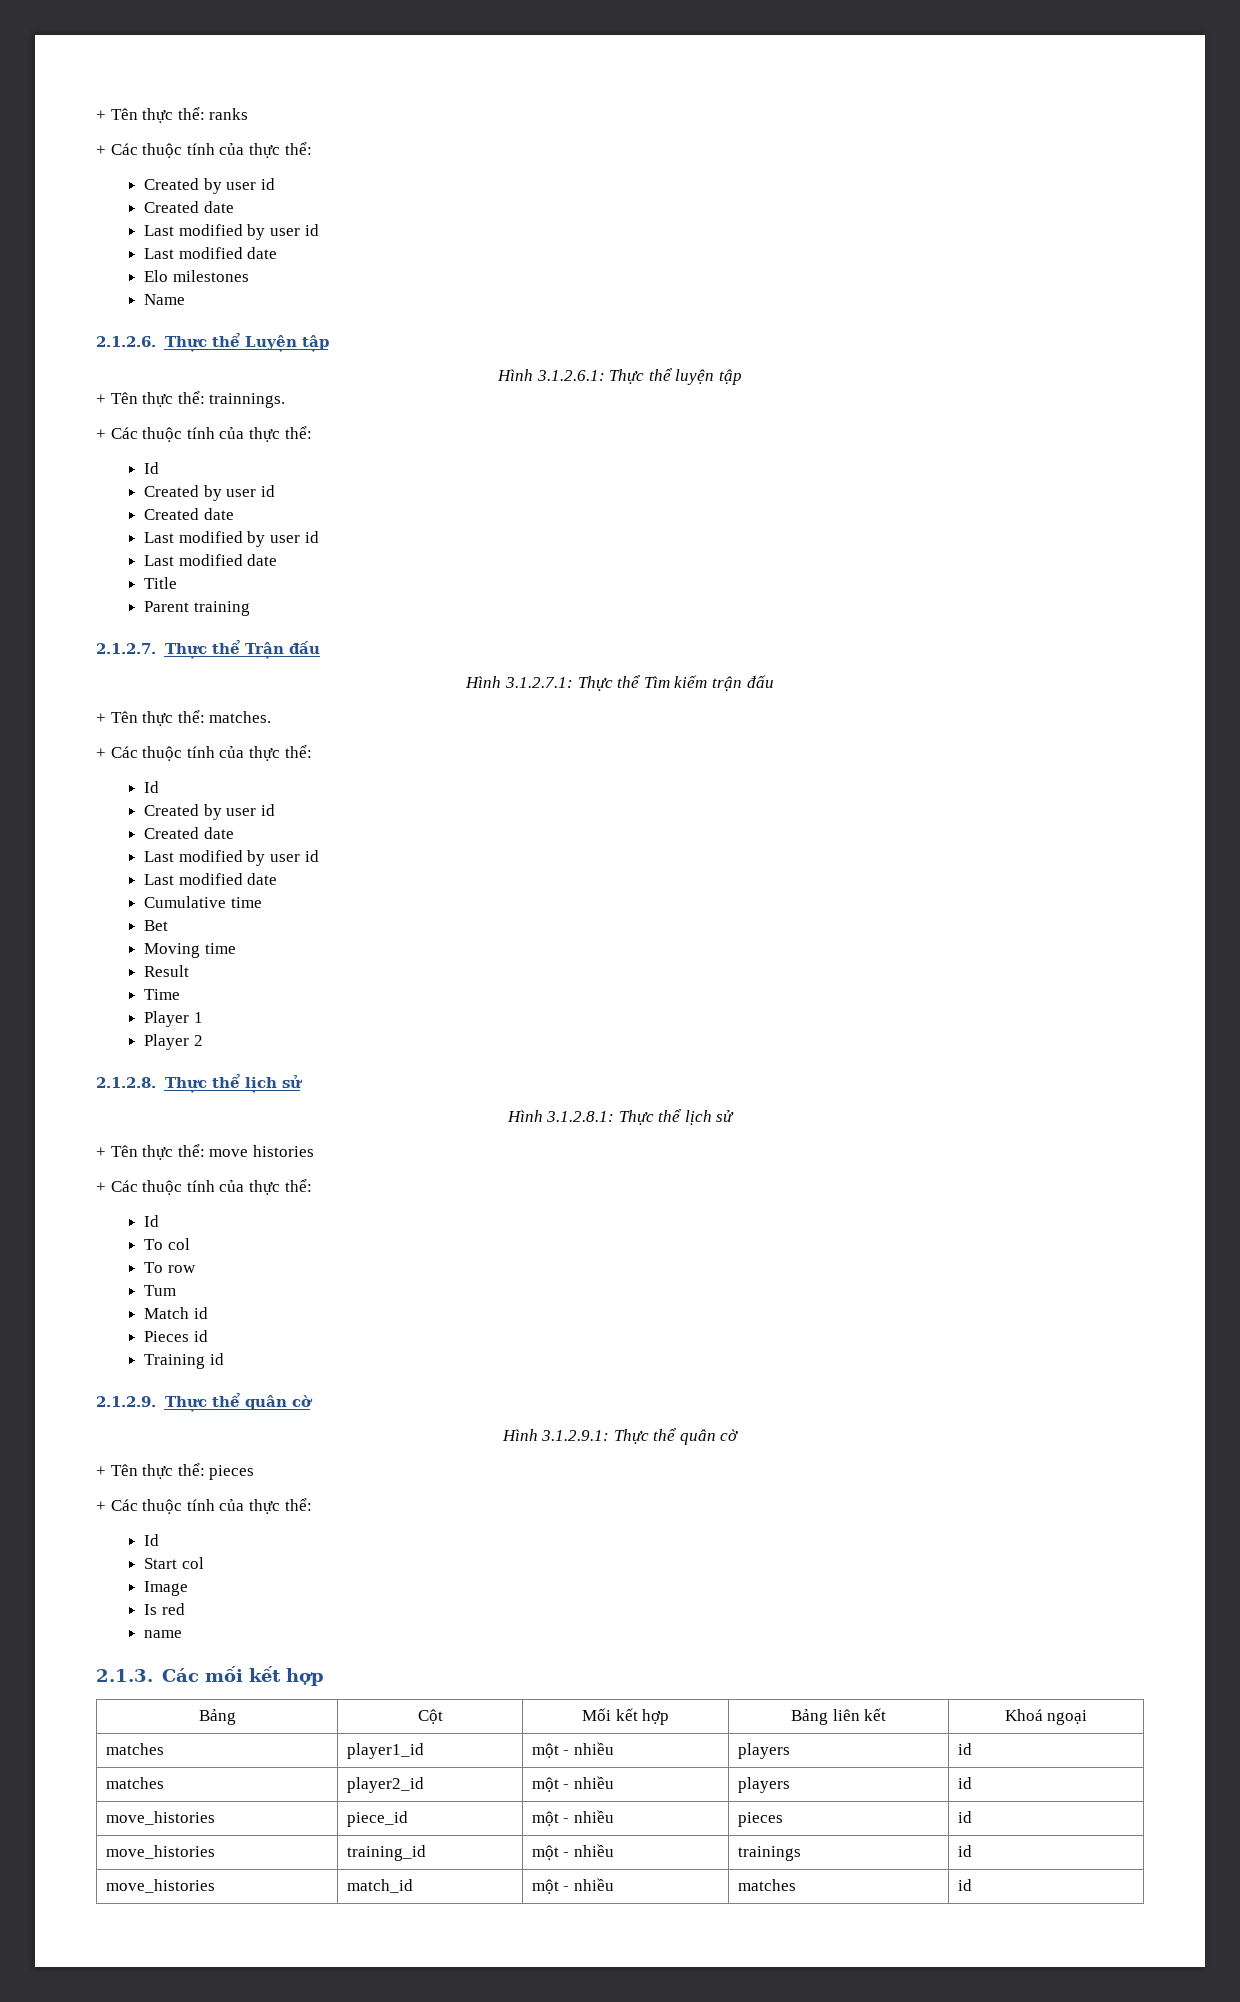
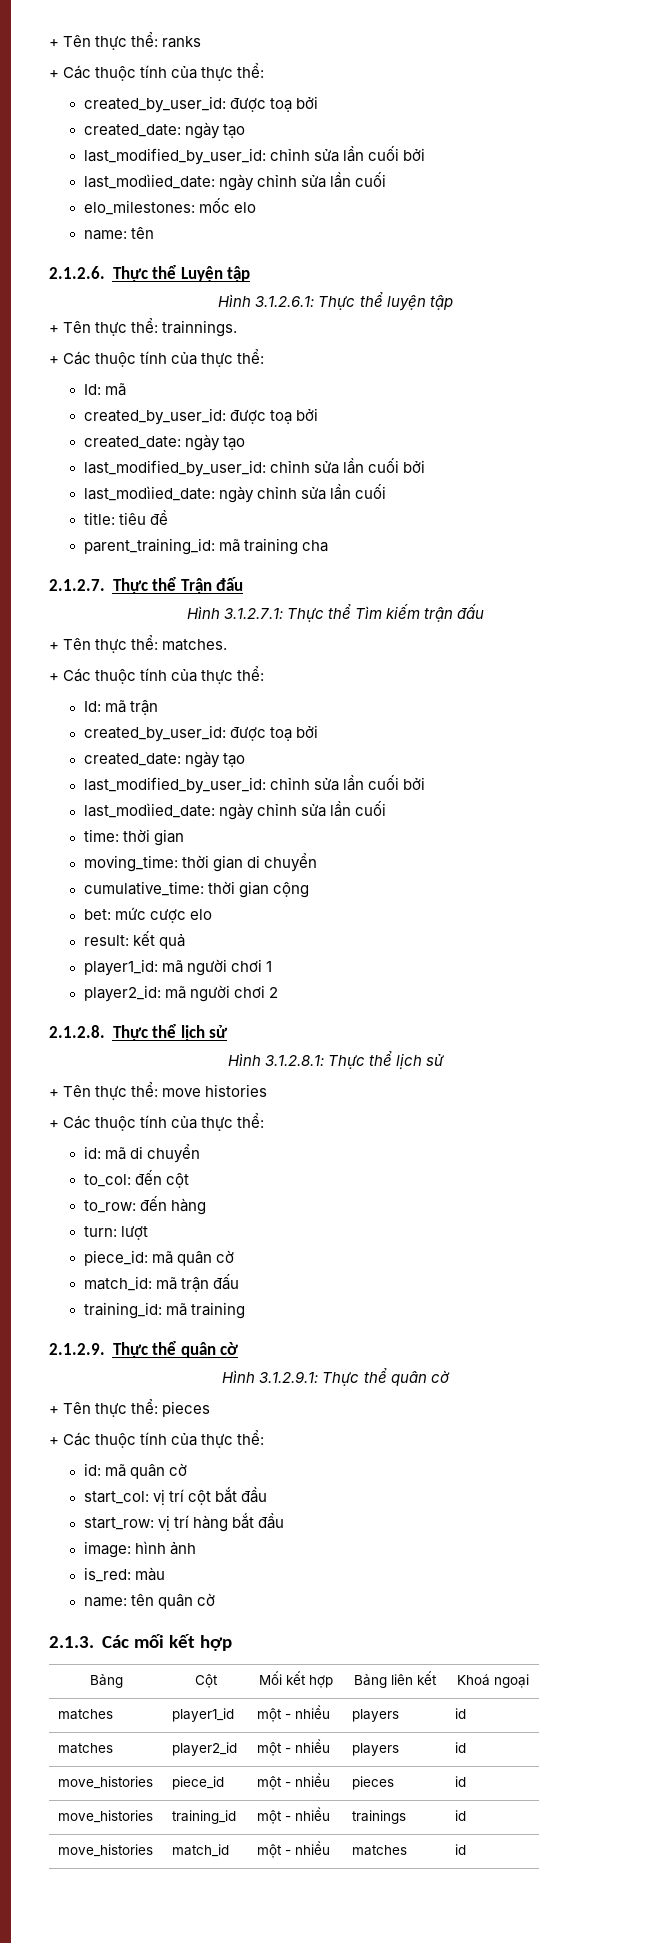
[144,178,275,194] [144,201,234,213] [144,224,319,240] [144,247,278,259] [144,270,249,282] [144,294,186,305] Created by user id // Created date // Last modified by user id // Last modified date // Elo milestones // Name -> [83,96,318,113] [83,122,245,139] [83,146,425,165] [83,172,386,191] [83,198,256,215] [83,226,154,240] created_by_user_id: được toạ bởi // created_date: ngày tạo // last_modified_by_user_id: chỉnh sửa lần cuối bởi // last_modìied_date: ngày chỉnh sửa lần cuối // elo_milestones: mốc elo // name: tên
[144,462,160,474] [144,485,275,501] [144,508,234,520] [144,531,319,547] [144,554,278,566] [144,577,178,589] [144,601,250,616] Id // Created by user id // Created date // Last modified by user id // Last modified date // Title // Parent training -> [83,383,126,396] [83,408,318,425] [83,434,245,451] [83,458,425,477] [83,484,386,503] [83,510,168,525] [83,538,328,555] Id: mã // created_by_user_id: được toạ bởi // created_date: ngày tạo // last_modified_by_user_id: chỉnh sửa lần cuối bởi // last_modìied_date: ngày chỉnh sửa lần cuối // title: tiêu đề // parent_training_id: mã training cha
[144,781,160,793] [144,804,275,820] [144,827,234,839] [144,850,319,866] [144,873,278,885] [144,896,262,908] [144,920,169,931] [144,943,236,958] [144,965,190,977] [144,989,181,1000] [144,1011,203,1027] [144,1034,190,1050] Id // Created by user id // Created date // Last modified by user id // Last modified date // Cumulative time // Bet // Moving time // Result // Time // Player 1 // Player -> [83,699,158,716] [83,725,318,742] [83,751,245,768] [83,775,425,794] [83,801,386,820] [83,829,184,846] [83,853,317,872] [83,881,309,898] [83,907,212,923] [83,931,185,949] [83,959,272,976] [83,985,265,1002] Id: mã trận // created_by_user_id: được toạ bởi // created_date: ngày tạo // last_modified_by_user_id: chỉnh sửa lần cuối bởi // last_modìied_date: ngày chỉnh sửa lần cuối // time: thời gian // moving_time: thời gian di chuyển // cumulative_time: thời gian cộng // bet: mức cược elo // result: kết quả // player1_id: mã người chơi 1 // player2_id: mã người chơi
[144,1215,160,1227] [144,1238,190,1250] [144,1262,196,1273] [144,1285,177,1296] [144,1307,208,1319] [144,1330,208,1342] [144,1353,224,1369] Id // To col // To row // Tum // Match id // Pieces id // Training id -> [83,1144,200,1163] [83,1170,189,1188] [83,1196,206,1215] [83,1226,148,1240] [83,1250,234,1266] [83,1274,239,1293] [83,1302,245,1319] id: mã di chuyển // to_col: đến cột // to_row: đến hàng // turn: lượt // piece_id: mã quân cờ // match_id: mã trận đấu // training_id: mã training
[144,1534,160,1546] [144,1557,204,1569] [144,1581,189,1596] [144,1603,185,1615] [144,1630,183,1638] Id // Start col // Image // Is red // name -> [83,1463,187,1479] [83,1487,267,1506] [83,1513,284,1532] [83,1541,196,1558] [83,1567,165,1582] [83,1593,215,1609] id: mã quân cờ // start_col: vị trí cột bắt đầu // start_row: vị trí hàng bắt đầu // image: hình ảnh // is_red: màu // name: tên quân cờ

